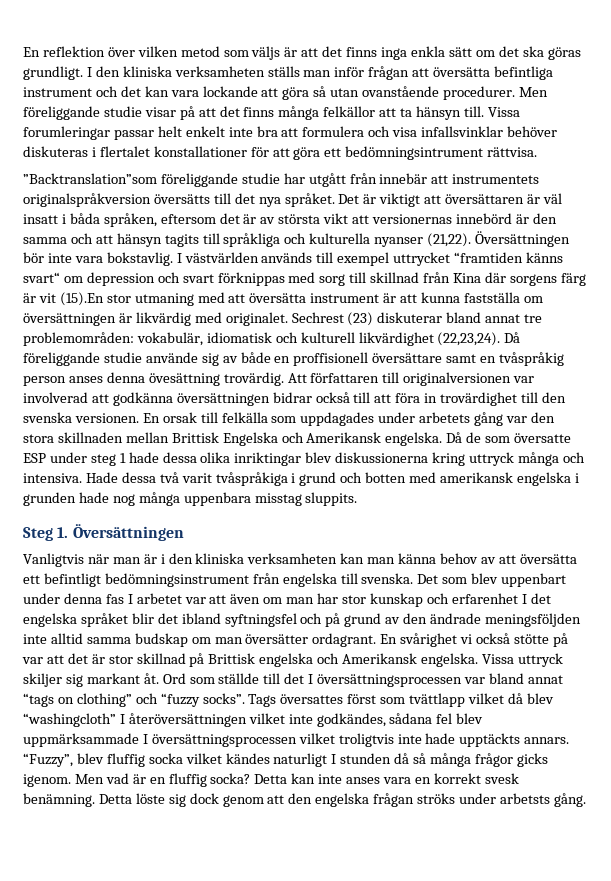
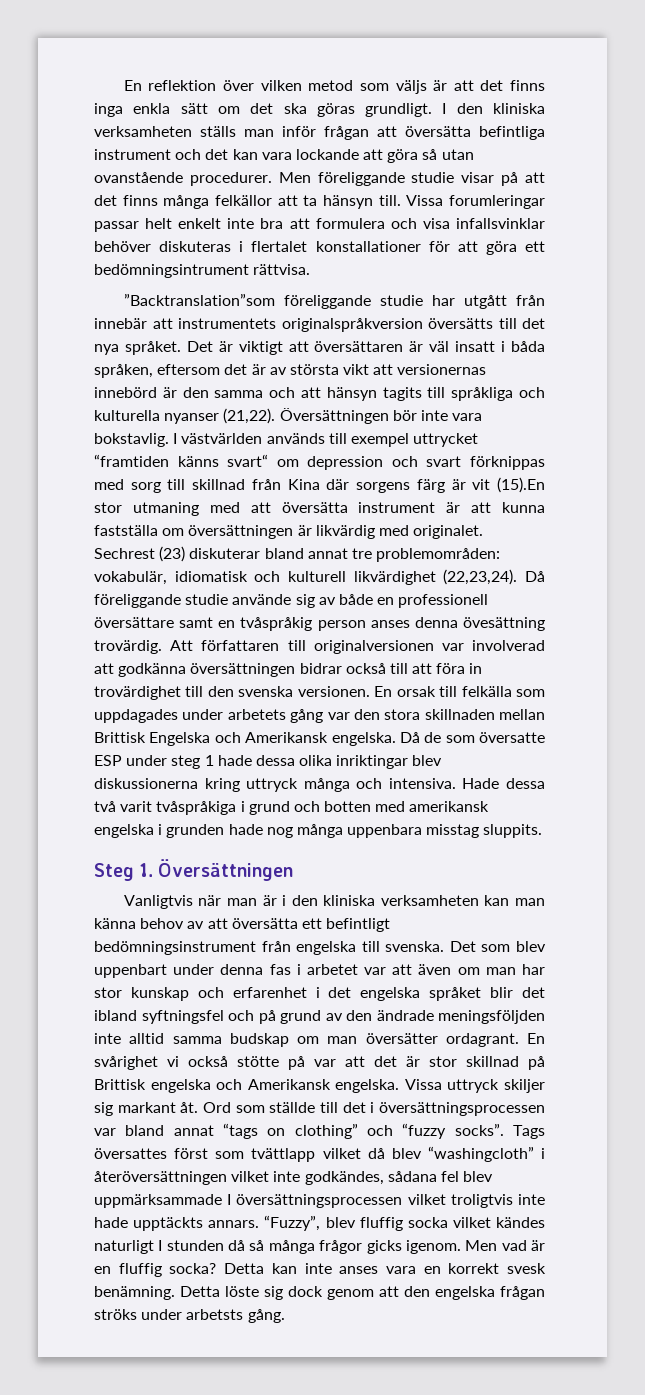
[293,352,369,366] proffisionell -> [398,594,489,608] professionell
[127,594,133,604] I -> [296,964,301,975] i
[521,594,527,604] I -> [315,987,320,998] i
[308,674,314,684] I -> [370,1102,375,1113] i
[119,714,125,724] I -> [541,1148,545,1159] i

